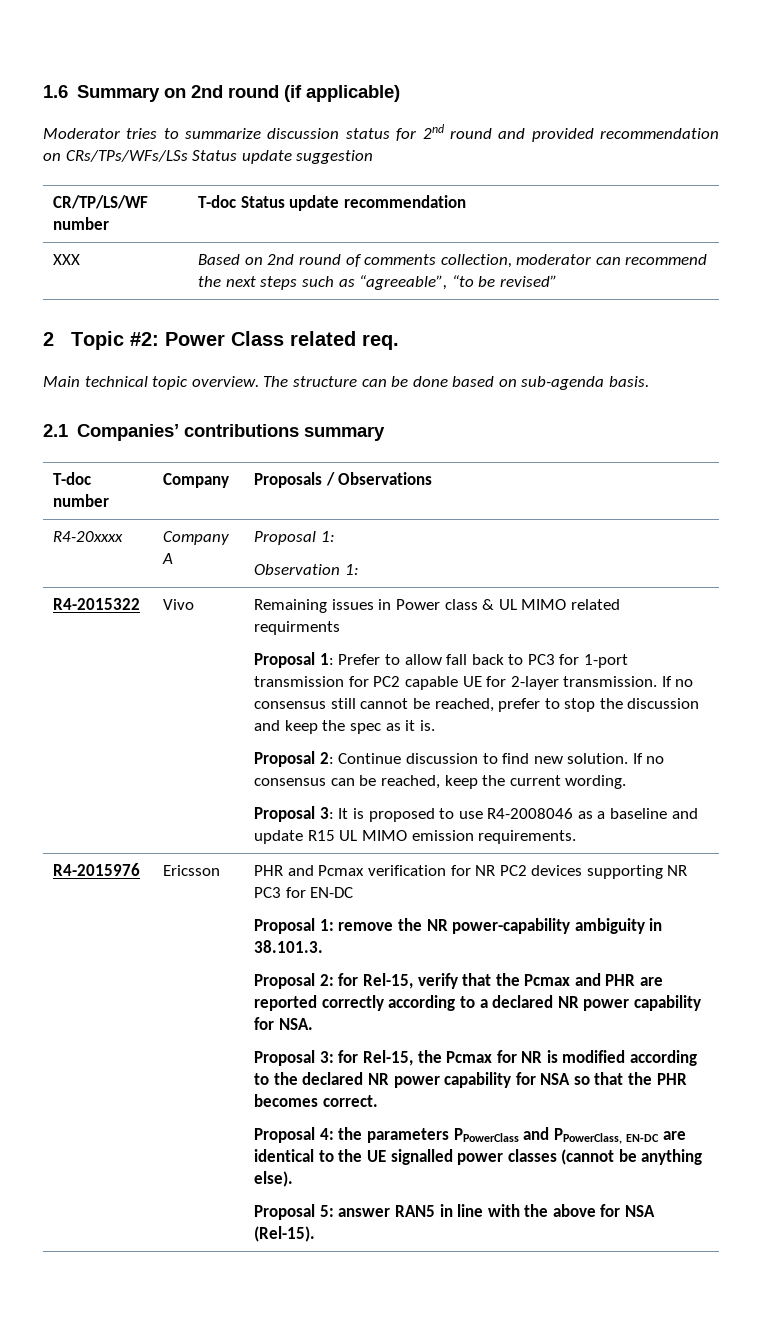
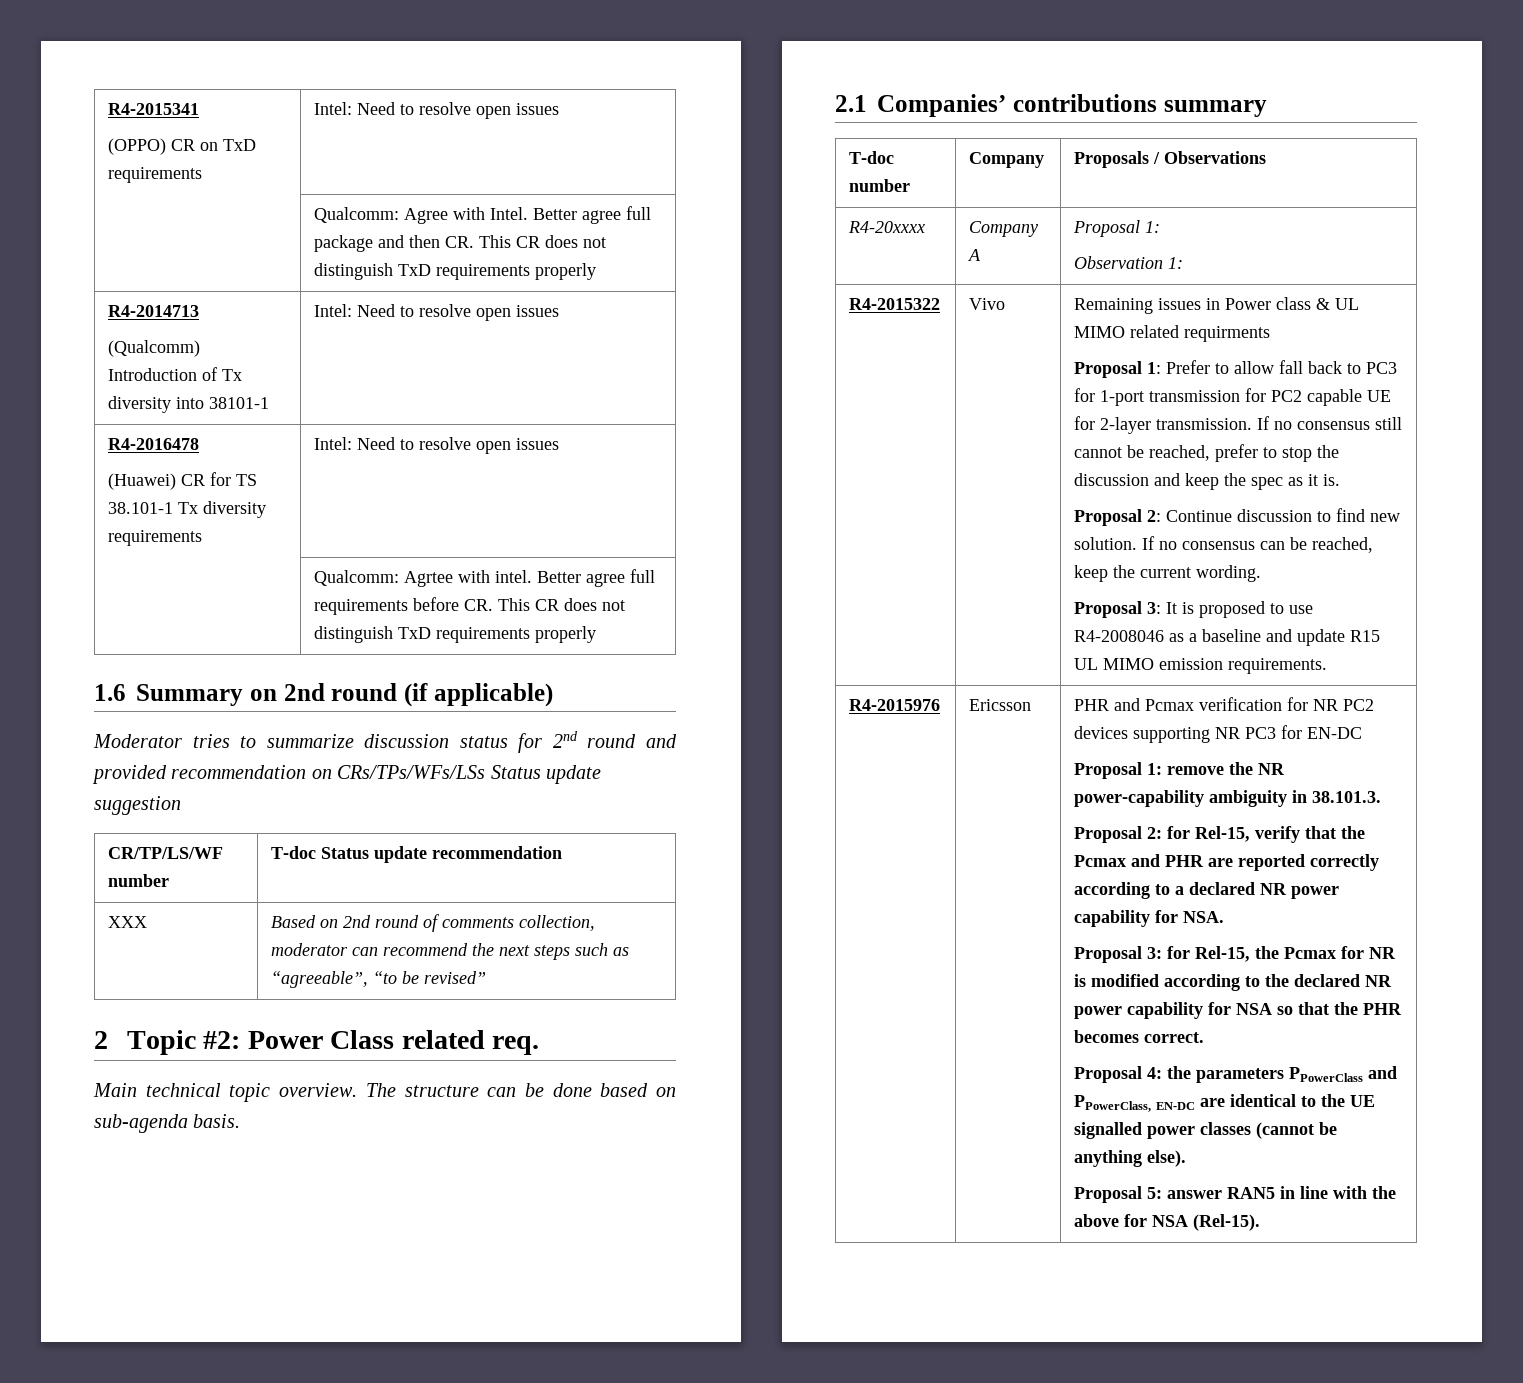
(43, 91) none -> [107,103,199,115] [107,138,256,155] [107,167,202,183] [313,102,559,119] [313,206,651,224] [313,235,606,252] [313,263,596,280] [107,305,199,317] [107,340,200,357] [107,367,242,381] [107,396,269,413] [313,304,559,321] [107,438,199,450] [107,472,257,490] [107,501,266,518] [107,530,202,546] [313,437,559,454] [313,569,655,587] [313,597,625,615] [313,626,596,643] R4-2015341 // (OPPO) CR on TxD requirements | Intel: Need to resolve open issues // | Qualcomm: Agree with Intel. Better agree full package and then CR. This CR does not distinguish TxD requirements properly // R4-2014713 // (Qualcomm) Introduction of Tx diversity into 38101-1 | Intel: Need to resolve open issues // R4-2016478 // (Huawei) CR for TS 38.101-1 Tx diversity requirements | Intel: Need to resolve open issues // | Qualcomm: Agrtee with intel. Better agree full requirements before CR. This CR does not distinguish TxD requirements properly //

